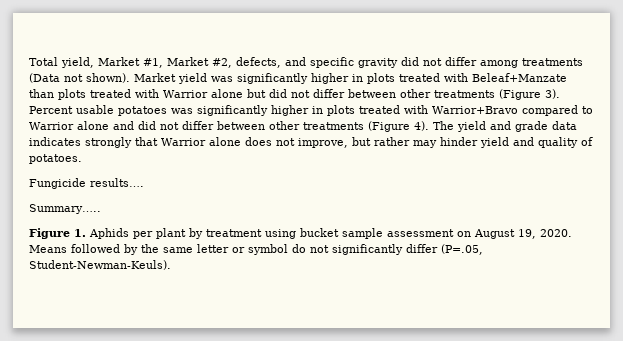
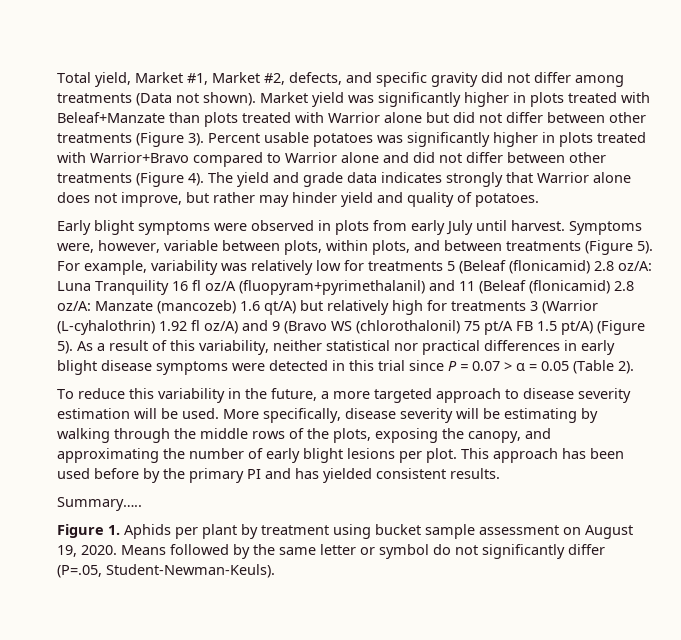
[29,178,144,189] Fungicide results…. -> [57,220,642,235] [57,240,653,255] [57,260,652,275] [57,280,634,295] [57,300,598,315] [57,320,645,335] [57,340,615,355] [57,360,634,375] [57,388,631,403] [57,408,598,423] [57,428,551,443] [57,448,624,463] [57,468,500,483] Early blight symptoms were observed in plots from early July until harvest. Symptoms were, however, variable between plots, within plots, and between treatments (Figure 5). For example, variability was relatively low for treatments 5 (Beleaf (flonicamid) 2.8 oz/A: Luna Tranquility 16 fl oz/A (fluopyram+pyrimethalanil) and 11 (Beleaf (flonicamid) 2.8 oz/A: Manzate (mancozeb) 1.6 qt/A) but relatively high for treatments 3 (Warrior (L-cyhalothrin) 1.92 fl oz/A) and 9 (Bravo WS (chlorothalonil) 75 pt/A FB 1.5 pt/A) (Figure 5). As a result of this variability, neither statistical nor practical differences in early blight disease symptoms were detected in this trial since P = 0.07 > α = 0.05 (Table 2). // To reduce this variability in the future, a more targeted approach to disease severity estimation will be used. More specifically, disease severity will be estimating by walking through the middle rows of the plots, exposing the canopy, and approximating the number of early blight lesions per plot. This approach has been used before by the primary PI and has yielded consistent results.

